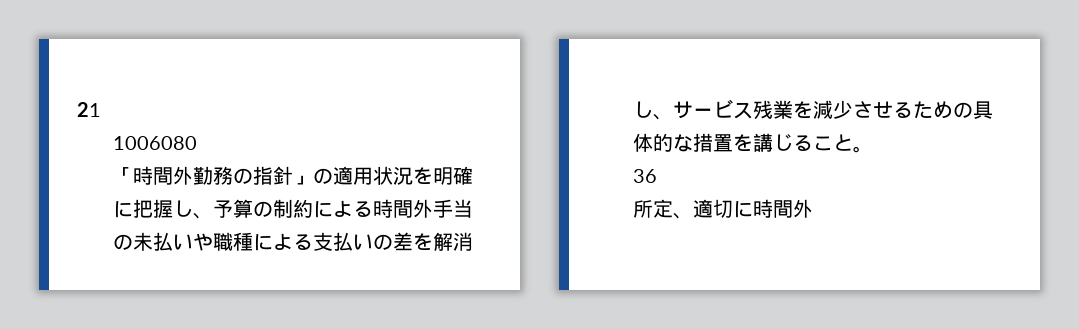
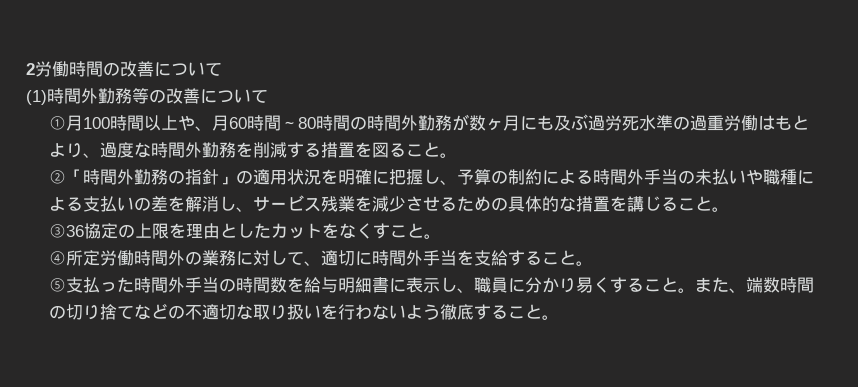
[77,102,101,117] [112,136,197,150] 21 // 1006080 // -> [26,61,222,77] [26,88,268,105] [48,114,809,131] [48,142,457,158] [48,170,66,184] 2労働時間の改善について // (1)時間外勤務等の改善について // ①月100時間以上や、月60時間～80時間の時間外勤務が数ヶ月にも及ぶ過労死水準の過重労働はもとより、過度な時間外勤務を削減する措置を図ること。 // ②
[632,169,657,183] [632,199,813,219] 36 // 所定、適切に時間外 -> [48,223,441,239] [48,250,593,266] [48,277,814,293] [48,303,559,320] ③36協定の上限を理由としたカットをなくすこと。 // ④所定労働時間外の業務に対して、適切に時間外手当を支給すること。 // ⑤支払った時間外手当の時間数を給与明細書に表示し、職員に分かり易くすること。また、端数時間の切り捨てなどの不適切な取り扱いを行わないよう徹底すること。

